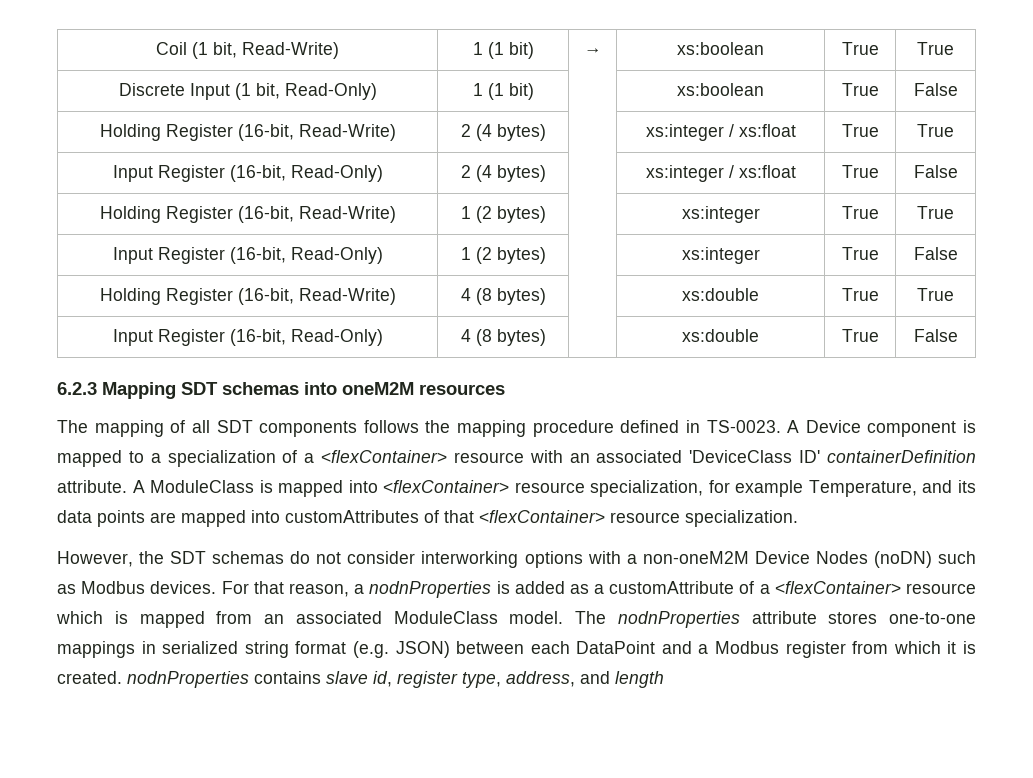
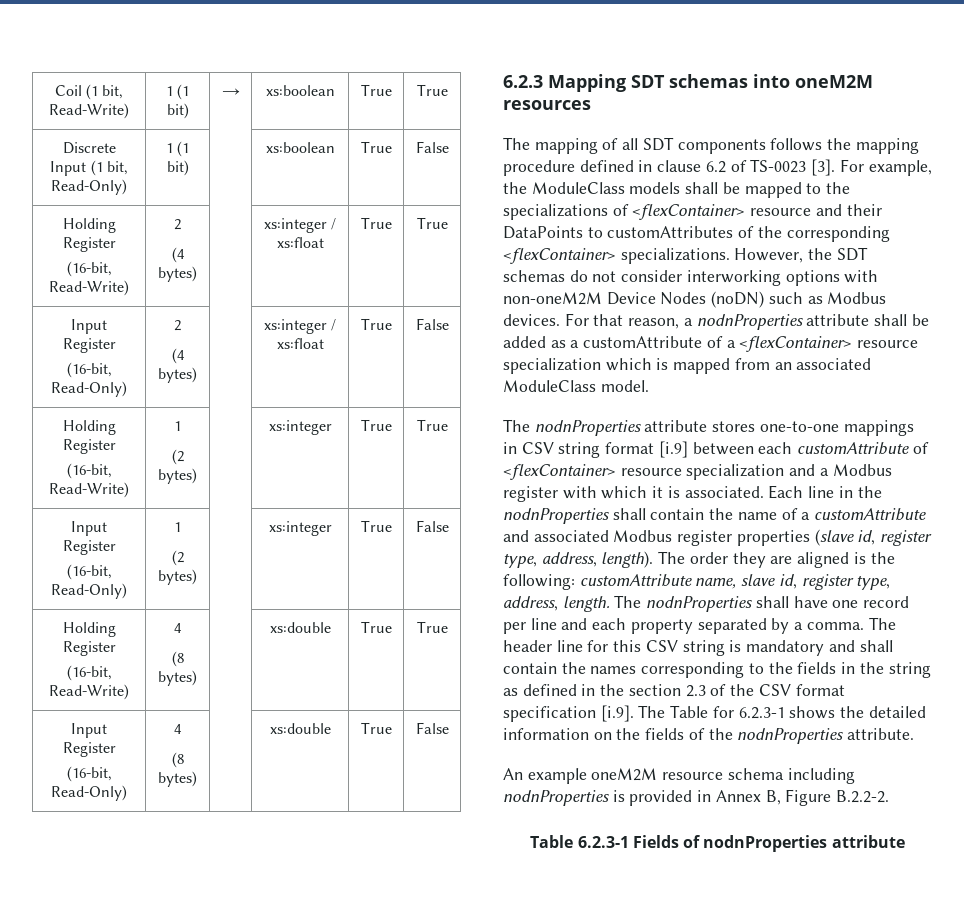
(233, 132) none -> (116, 244) //
(471, 130) none -> (181, 224) //
(225, 173) none -> (116, 345) //
(471, 171) none -> (181, 325) //
(233, 214) none -> (116, 446) //
(471, 212) none -> (181, 426) //
(225, 255) none -> (116, 547) //
(471, 253) none -> (181, 527) //
(233, 296) none -> (116, 648) //
(471, 294) none -> (182, 628) //
(225, 337) none -> (116, 749) //
(471, 335) none -> (182, 729) //
[706,420,976,437] [57,450,976,467] [57,480,977,497] [57,510,798,527] TS-0023. A Device component is mapped to a specialization of a <flexContainer> resource with an associated 'DeviceClass ID' containerDefinition attribute. A ModuleClass is mapped into <flexContainer> resource specialization, for example Temperature, and its data points are mapped into customAttributes of that <flexContainer> resource specialization. // -> [657,159,932,176] [503,182,851,198] [503,204,882,220] [503,226,890,242] [503,248,730,264] clause 6.2 of TS-0023 [3]. For example, the ModuleClass models shall be mapped to the specializations of <flexContainer> resource and their DataPoints to customAttributes of the corresponding <flexContainer> specializations.
[626,554,637,564] a -> (879, 276) none
[496,581,510,594] is -> [806,314,929,326] attribute shall be
(976, 588) none -> [503,358,601,374] specialization
(564, 617) none -> (649, 386) //
[162,641,239,654] serialized -> [521,442,554,454] CSV
[352,641,656,658] (e.g. JSON) between each DataPoint -> [658,441,929,458] [503,464,785,480] [i.9] between each customAttribute of <flexContainer> resource specialization
[852,641,889,654] from -> [562,486,597,499] with
[57,671,321,688] created. nodnProperties contains -> [684,485,882,499] [503,508,927,524] [503,529,933,546] [503,551,895,568] [503,574,737,590] associated. Each line in the nodnProperties shall contain the name of a customAttribute and associated Modbus register properties (slave id, register type, address, length). The order they are aligned is the following: customAttribute name,
[580,671,664,688] and length -> [562,595,910,612] [503,617,896,634] [503,640,893,656] [503,662,931,678] [503,684,845,697] [503,705,926,722] [503,728,915,744] [503,768,855,784] [503,789,890,806] [530,835,905,852] length. The nodnProperties shall have one record per line and each property separated by a comma. The header line for this CSV string is mandatory and shall contain the names corresponding to the fields in the string as defined in the section 2.3 of the CSV format specification [i.9]. The Table for 6.2.3-1 shows the detailed information on the fields of the nodnProperties attribute. // An example oneM2M resource schema including nodnProperties is provided in Annex B, Figure B.2.2-2. // Table 6.2.3-1 Fields of nodnProperties attribute

